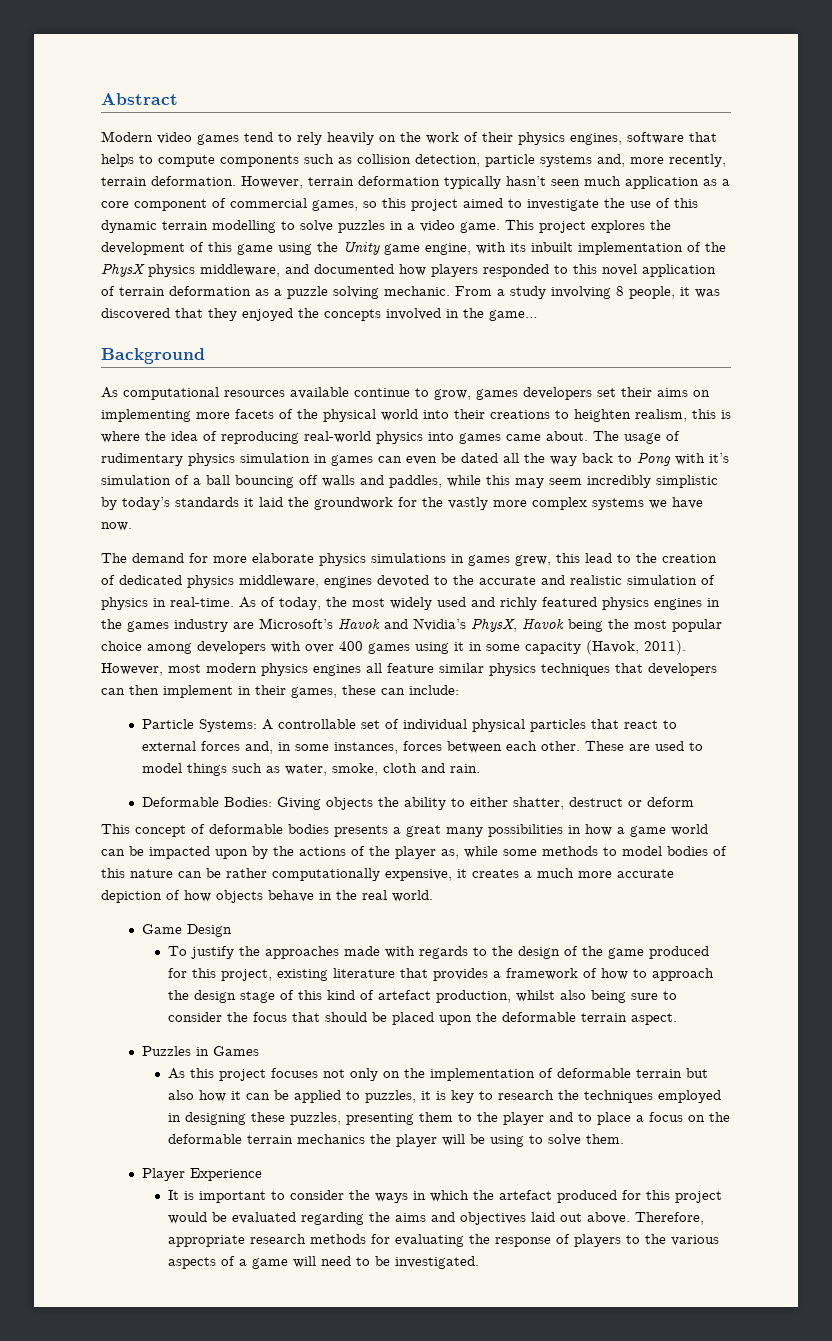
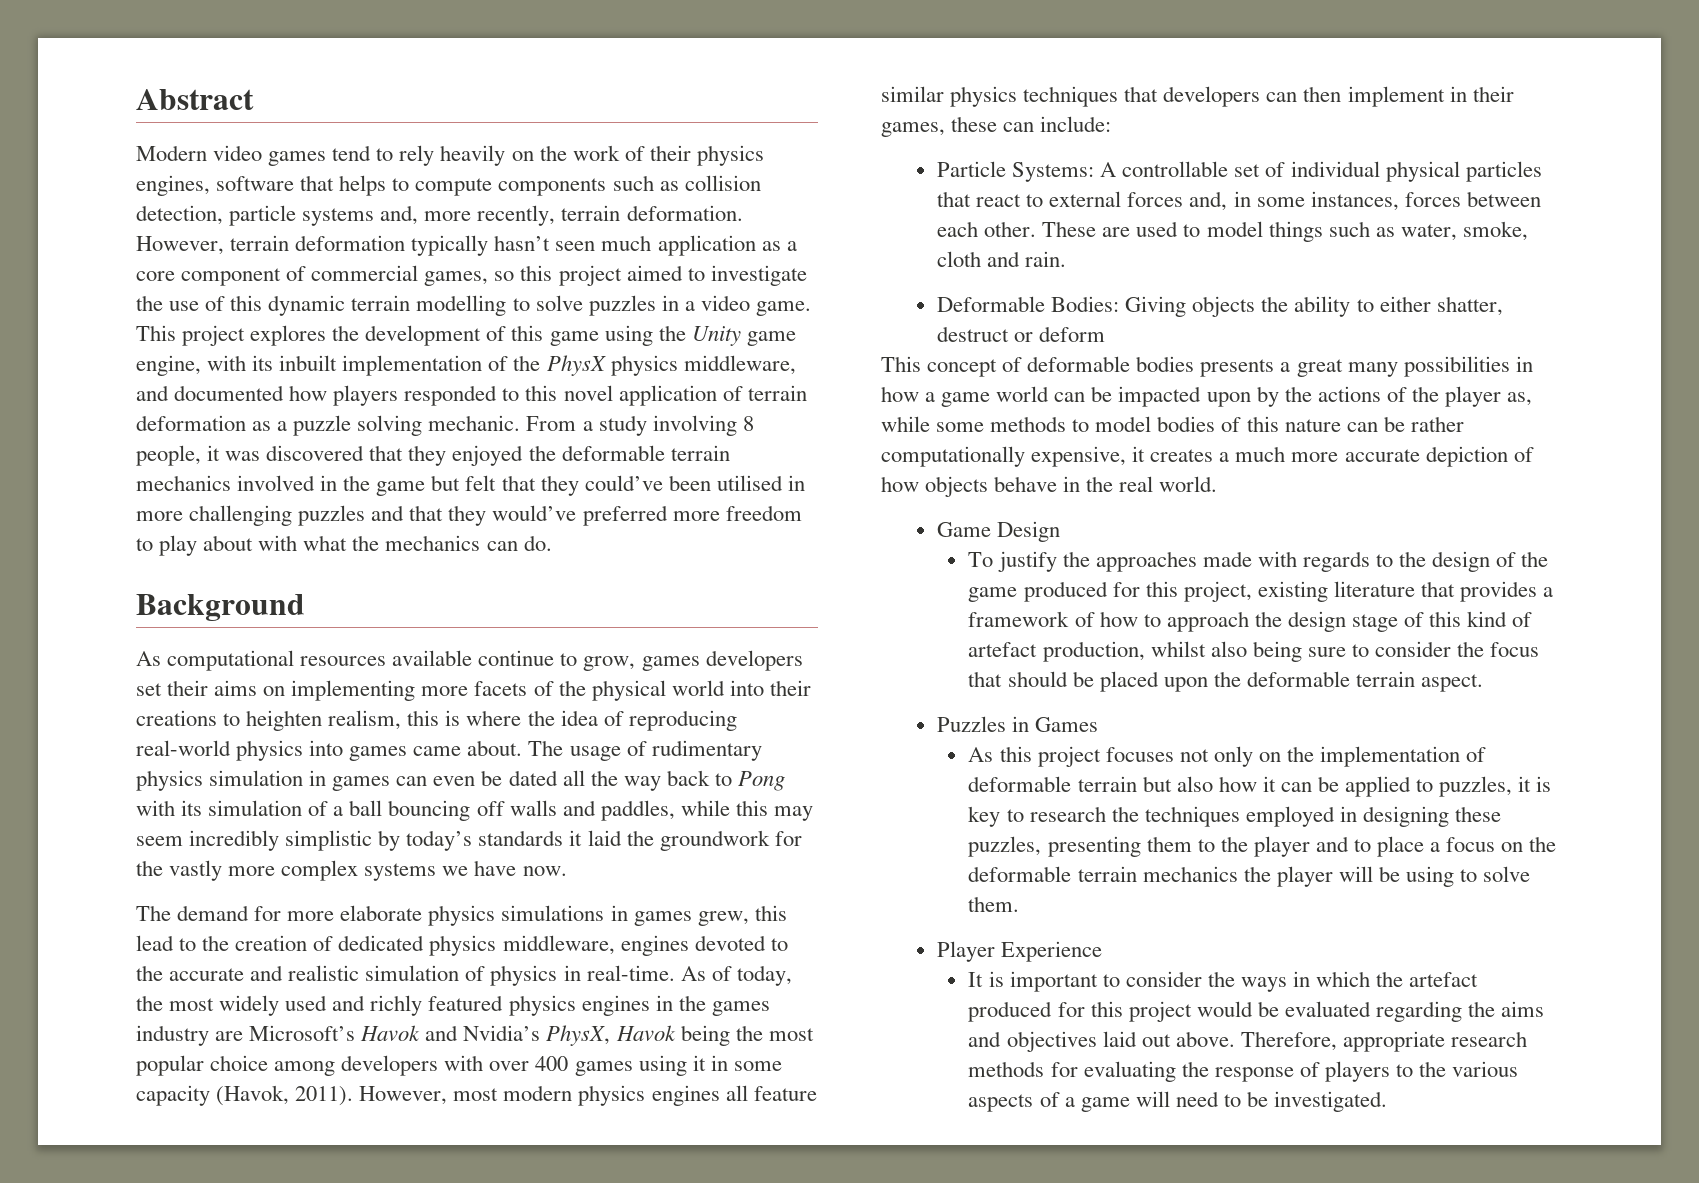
[324,308,538,321] concepts involved in the game… -> [561,445,730,461] [136,475,805,496] [136,505,802,526] [136,535,552,556] deformable terrain mechanics involved in the game but felt that they could’ve been utilised in more challenging puzzles and that they would’ve preferred more freedom to play about with what the mechanics can do.
[709,453,729,463] it’s -> [181,800,203,816] its

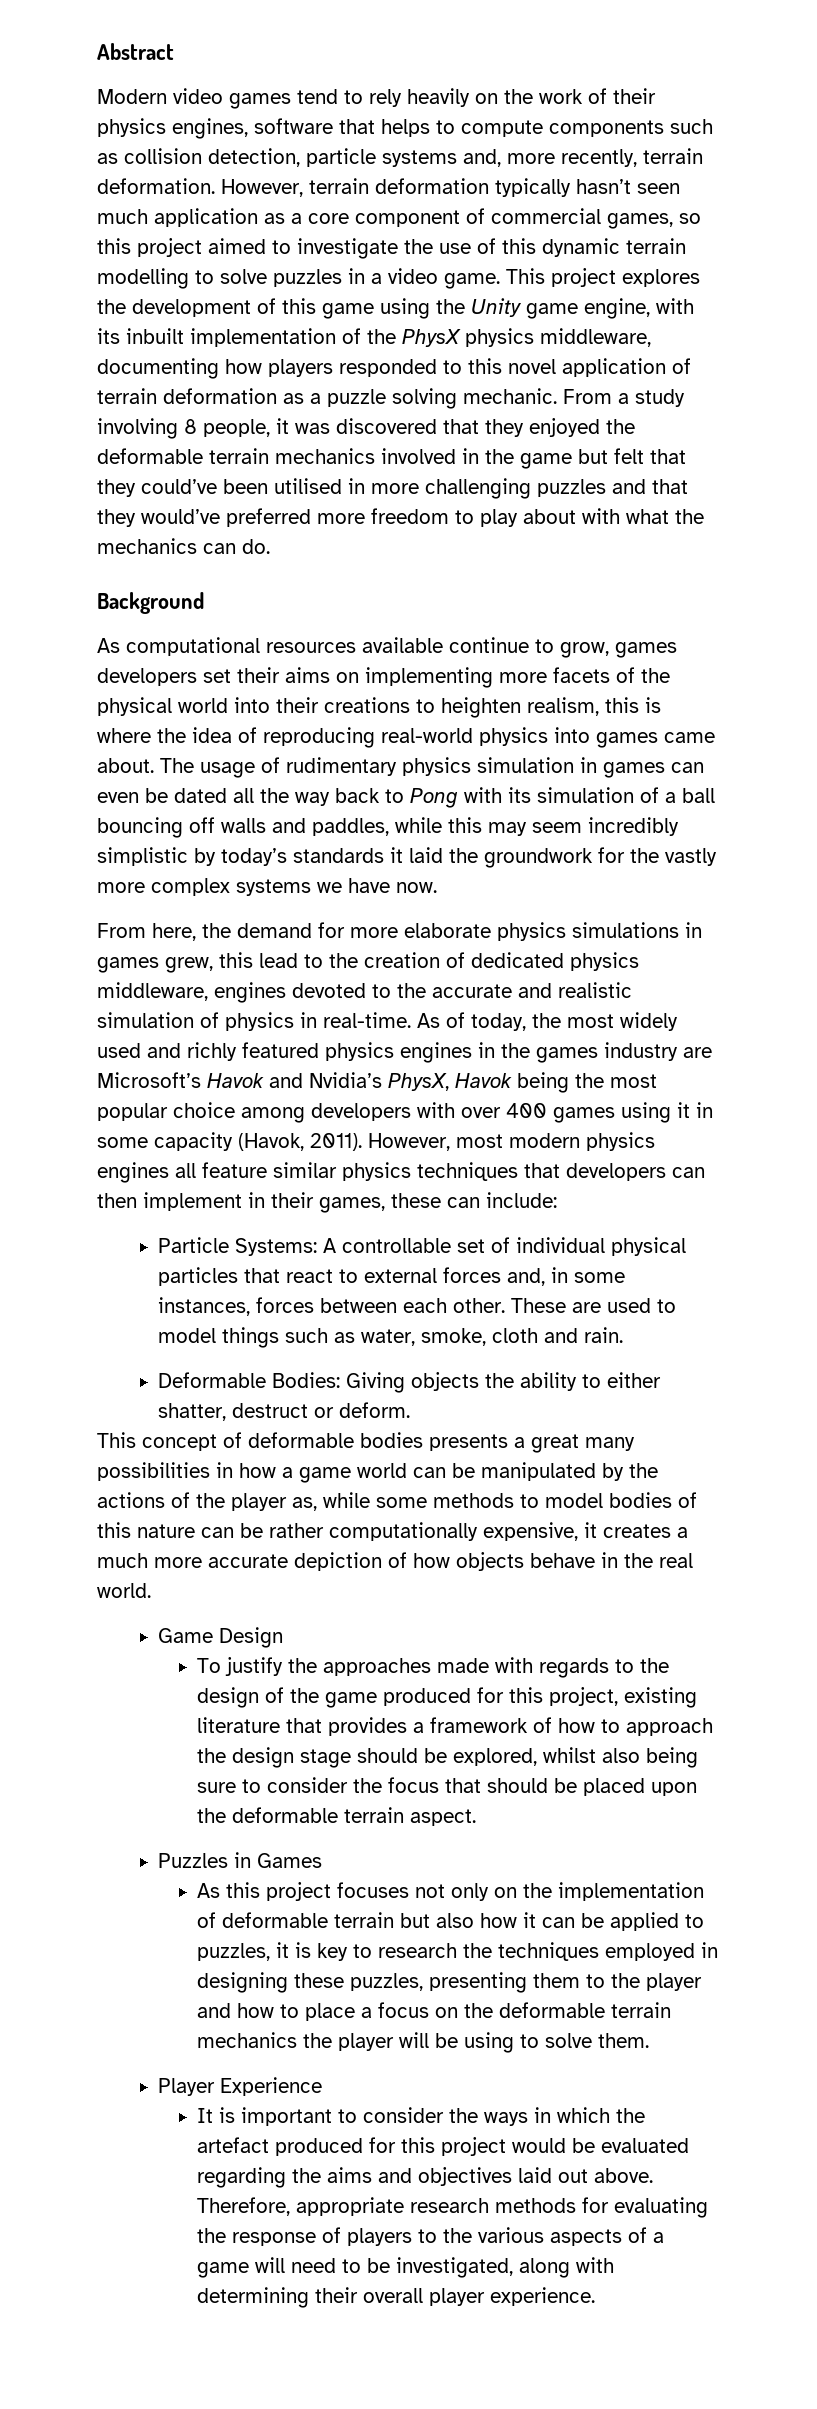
[136,385,285,401] and documented -> [97,358,219,379] documenting
[136,905,171,921] The -> [97,923,231,941] From here, the
[1039,326,1106,342] deform -> [339,1402,411,1418] deform.
[1118,386,1251,407] impacted upon -> [481,1462,596,1481] manipulated
[1404,611,1533,627] [968,641,1145,662] of this kind of artefact production, -> [357,1748,538,1766] should be explored,
(1349, 844) none -> [237,2003,275,2018] how
[1274,1091,1388,1112] investigated. -> [396,2257,615,2278] [197,2287,596,2308] investigated, along with determining their overall player experience.

